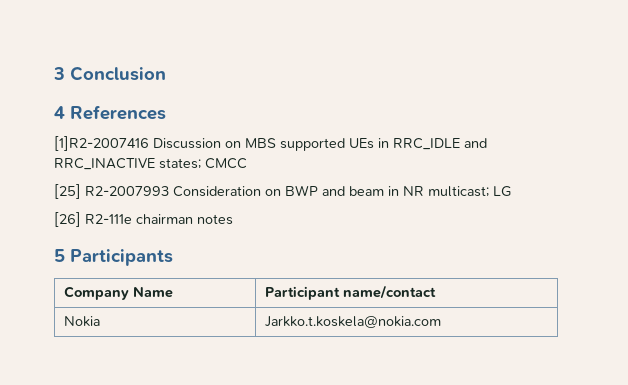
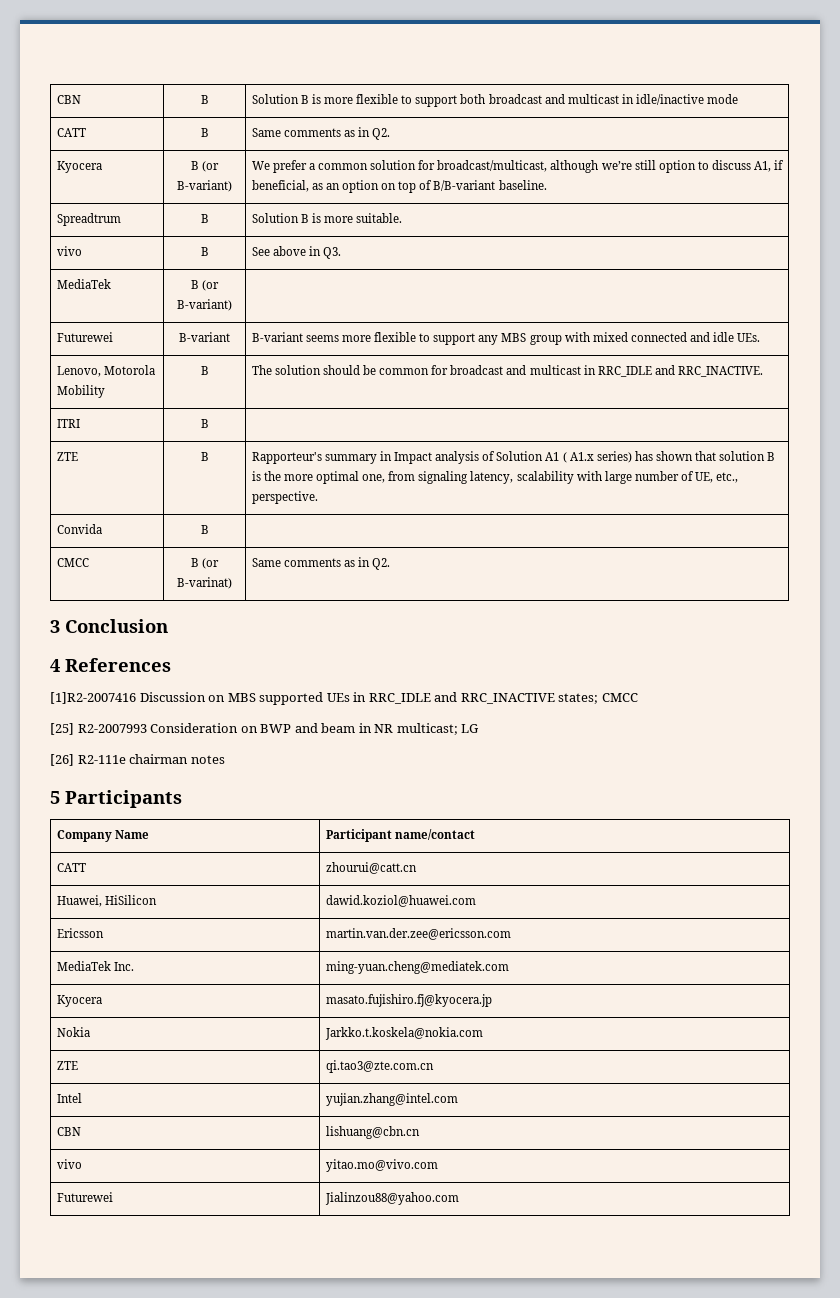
(53, 73) none -> [56,95,81,104] [200,95,209,104] [251,94,739,107] [56,128,86,137] [200,128,209,137] [251,127,391,140] [56,161,102,173] [190,161,220,172] [177,180,232,192] [251,160,785,173] [251,180,547,193] [56,213,121,226] [200,214,209,223] [251,213,403,223] [56,246,82,256] [200,247,209,256] [251,246,341,259] [56,279,111,289] [190,280,220,291] [177,299,232,311] [56,332,113,342] [179,332,230,342] [251,332,761,345] [56,365,155,377] [56,385,105,398] [200,366,209,375] [251,365,763,377] [56,419,80,428] [200,419,209,428] [56,452,78,461] [200,452,209,461] [251,451,776,464] [251,471,739,484] [251,491,318,504] [56,524,102,534] [200,525,209,534] [56,558,89,567] [190,558,220,569] [177,577,232,589] [251,557,391,570] CBN | B | Solution B is more flexible to support both broadcast and multicast in idle/inactive mode // CATT | B | Same comments as in Q2. // Kyocera | B (or B-variant) | We prefer a common solution for broadcast/multicast, although we’re still option to discuss A1, if beneficial, as an option on top of B/B-variant baseline. // Spreadtrum | B | Solution B is more suitable. // vivo | B | See above in Q3. // MediaTek | B (or B-variant) | // Futurewei | B-variant | B-variant seems more flexible to support any MBS group with mixed connected and idle UEs. // Lenovo, Motorola Mobility | B | The solution should be common for broadcast and multicast in RRC_IDLE and RRC_INACTIVE. // ITRI | B | // ZTE | B | Rapporteur's summary in Impact analysis of Solution A1 ( A1.x series) has shown that solution B is the more optimal one, from signaling latency, scalability with large number of UE, etc., perspective. // Convida | B | // CMCC | B (or B-varinat) | Same comments as in Q2. //
[64,316,101,327] [265,316,442,328] Nokia | Jarkko.t.koskela@nokia.com -> [56,863,86,872] [325,862,417,874] [56,895,157,907] [325,895,476,907] [56,928,104,938] [325,928,511,940] [56,961,134,971] [325,961,509,974] [56,995,102,1007] [325,994,492,1007] [56,1027,90,1037] [324,1027,483,1040] [56,1061,78,1070] [325,1060,434,1073] [56,1093,82,1103] [325,1093,458,1106] [56,1127,81,1136] [325,1126,420,1139] [56,1159,82,1169] [325,1159,438,1172] [56,1192,113,1202] [324,1192,459,1205] CATT | zhourui@catt.cn // Huawei, HiSilicon | dawid.koziol@huawei.com // Ericsson | martin.van.der.zee@ericsson.com // MediaTek Inc. | ming-yuan.cheng@mediatek.com // Kyocera | masato.fujishiro.fj@kyocera.jp // Nokia | Jarkko.t.koskela@nokia.com // ZTE | qi.tao3@zte.com.cn // Intel | yujian.zhang@intel.com // CBN | lishuang@cbn.cn // vivo | yitao.mo@vivo.com // Futurewei | Jialinzou88@yahoo.com

